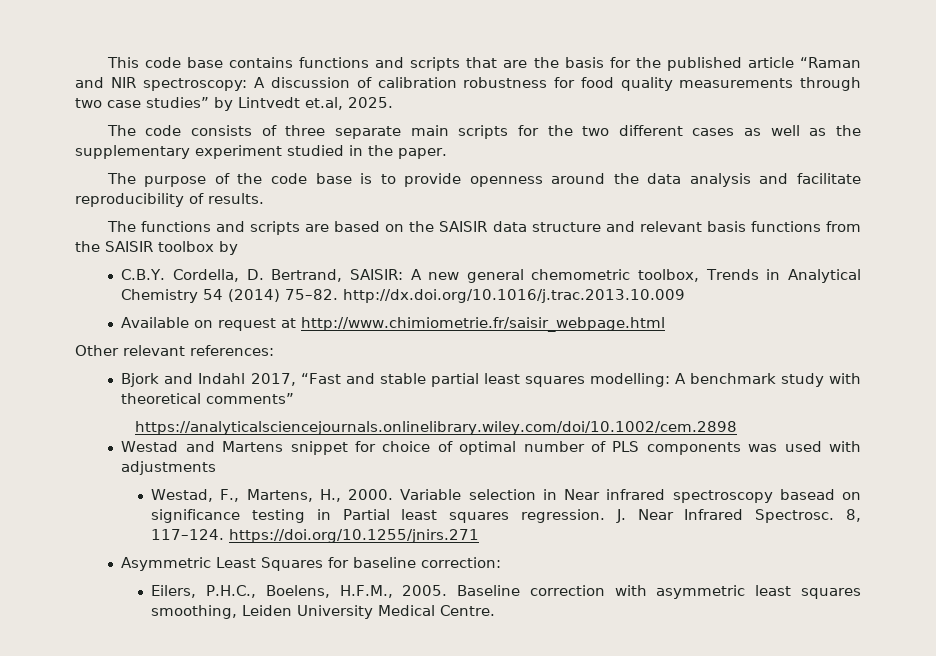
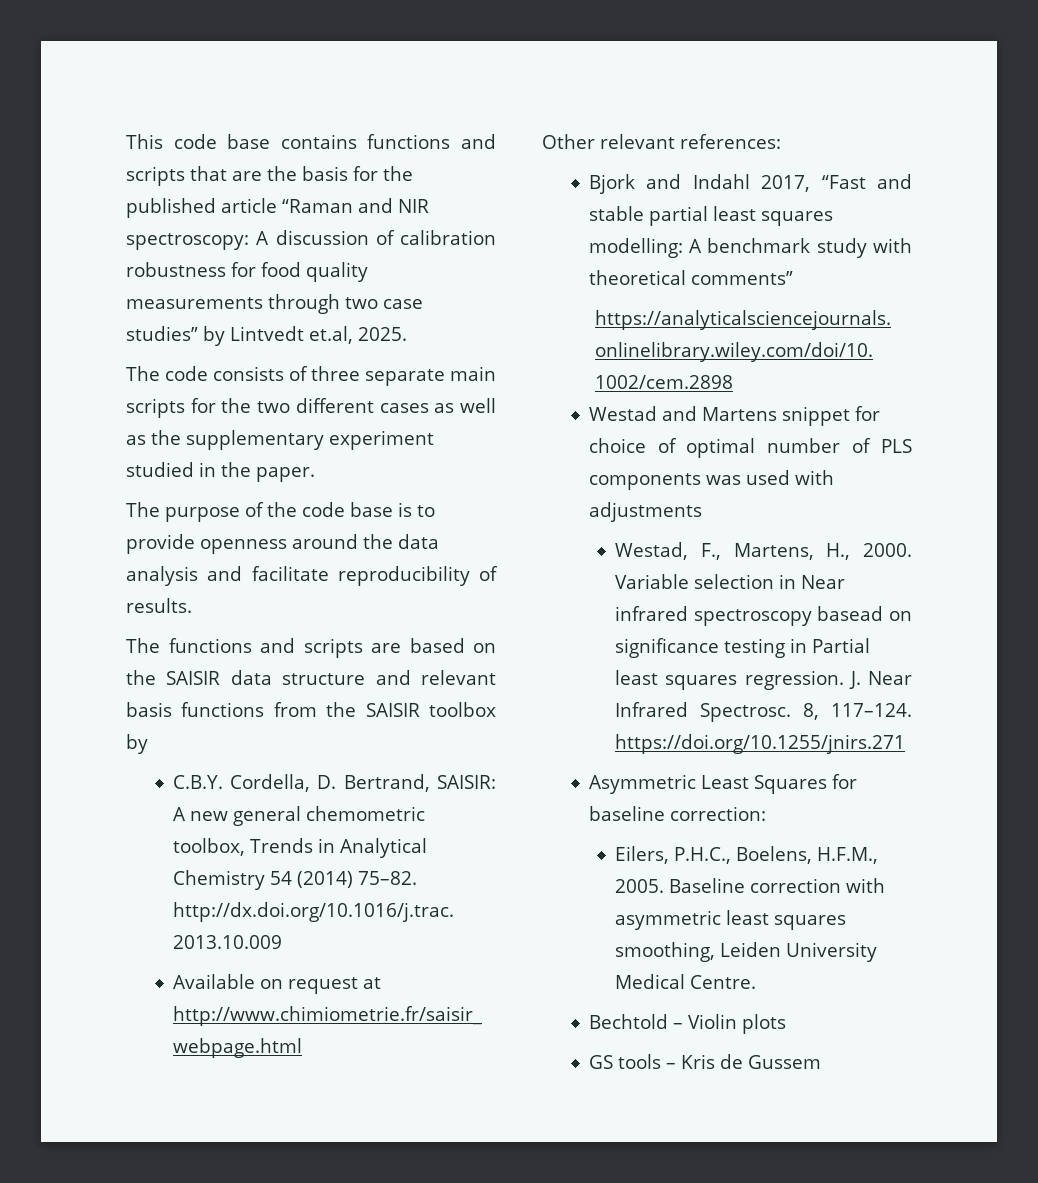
(496, 610) none -> [588,1014,786,1034] [588,1054,821,1069] // Bechtold – Violin plots // GS tools – Kris de Gussem

